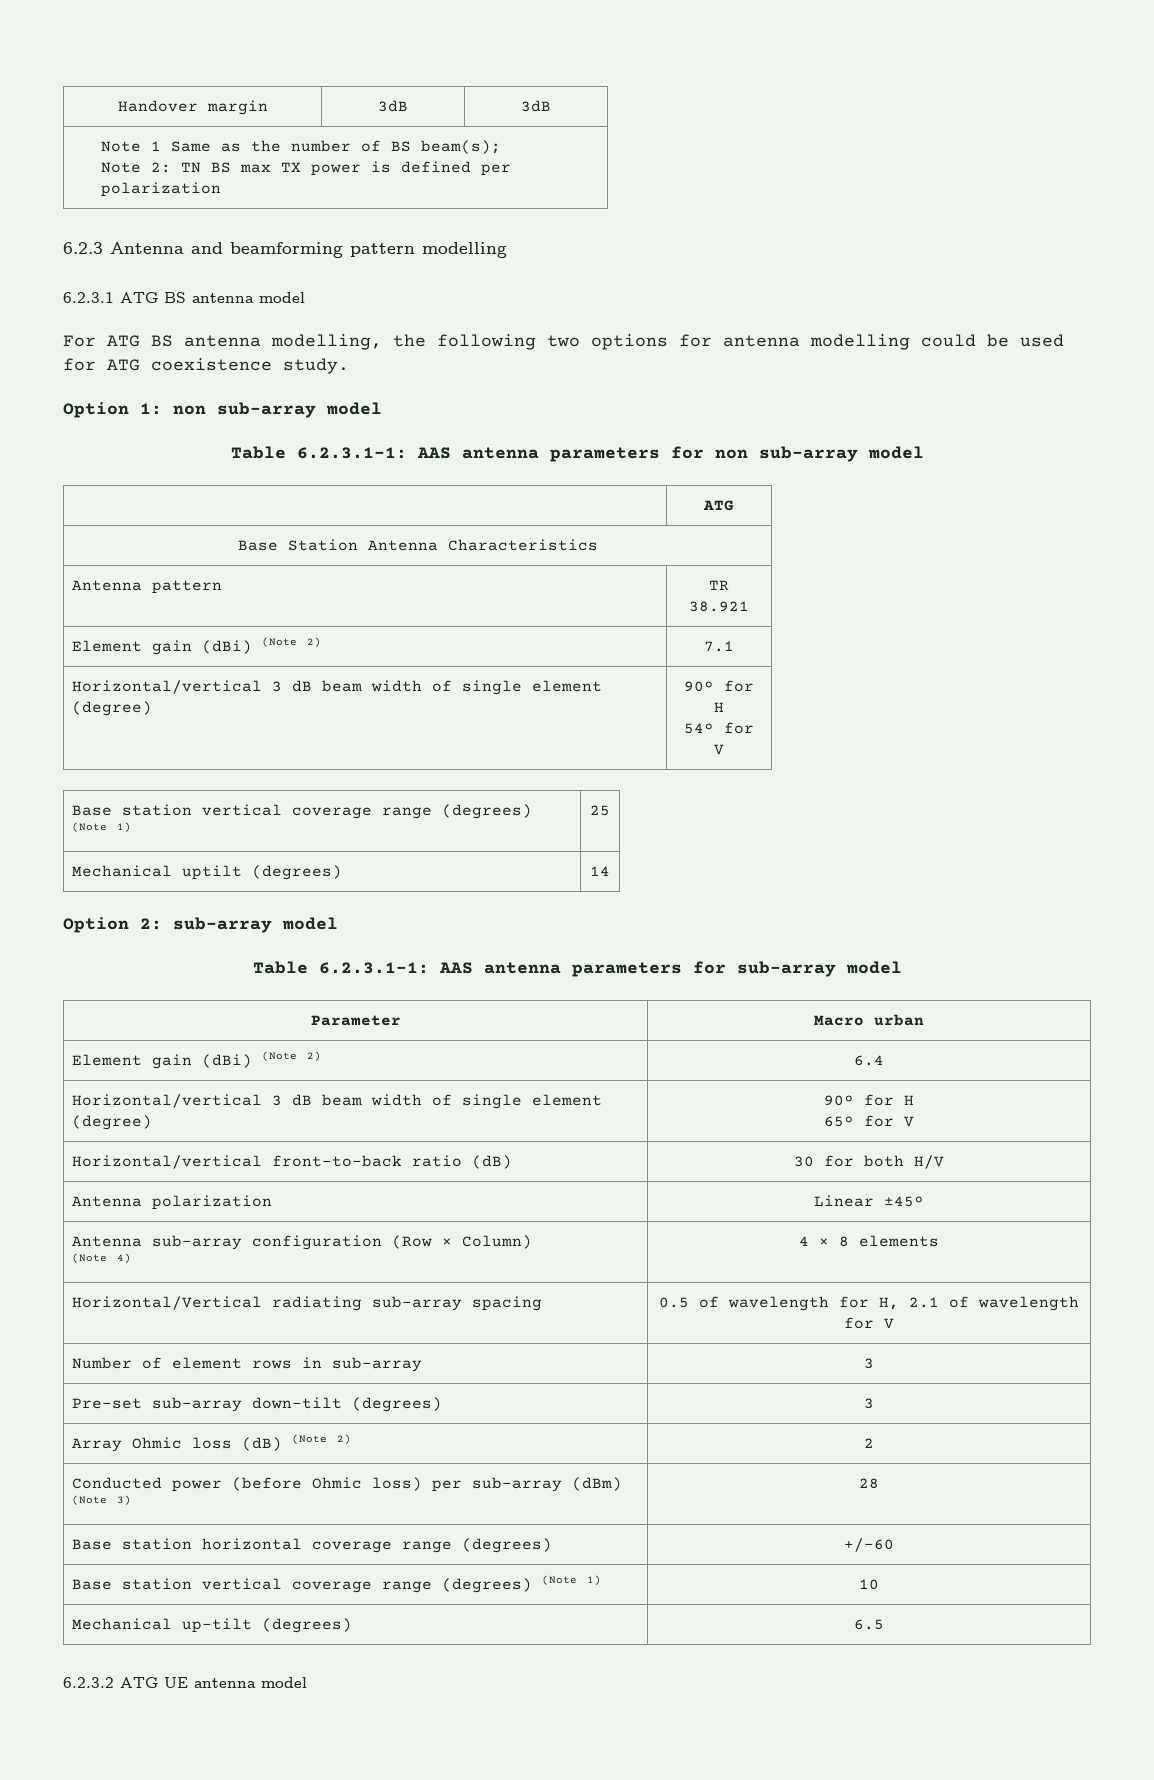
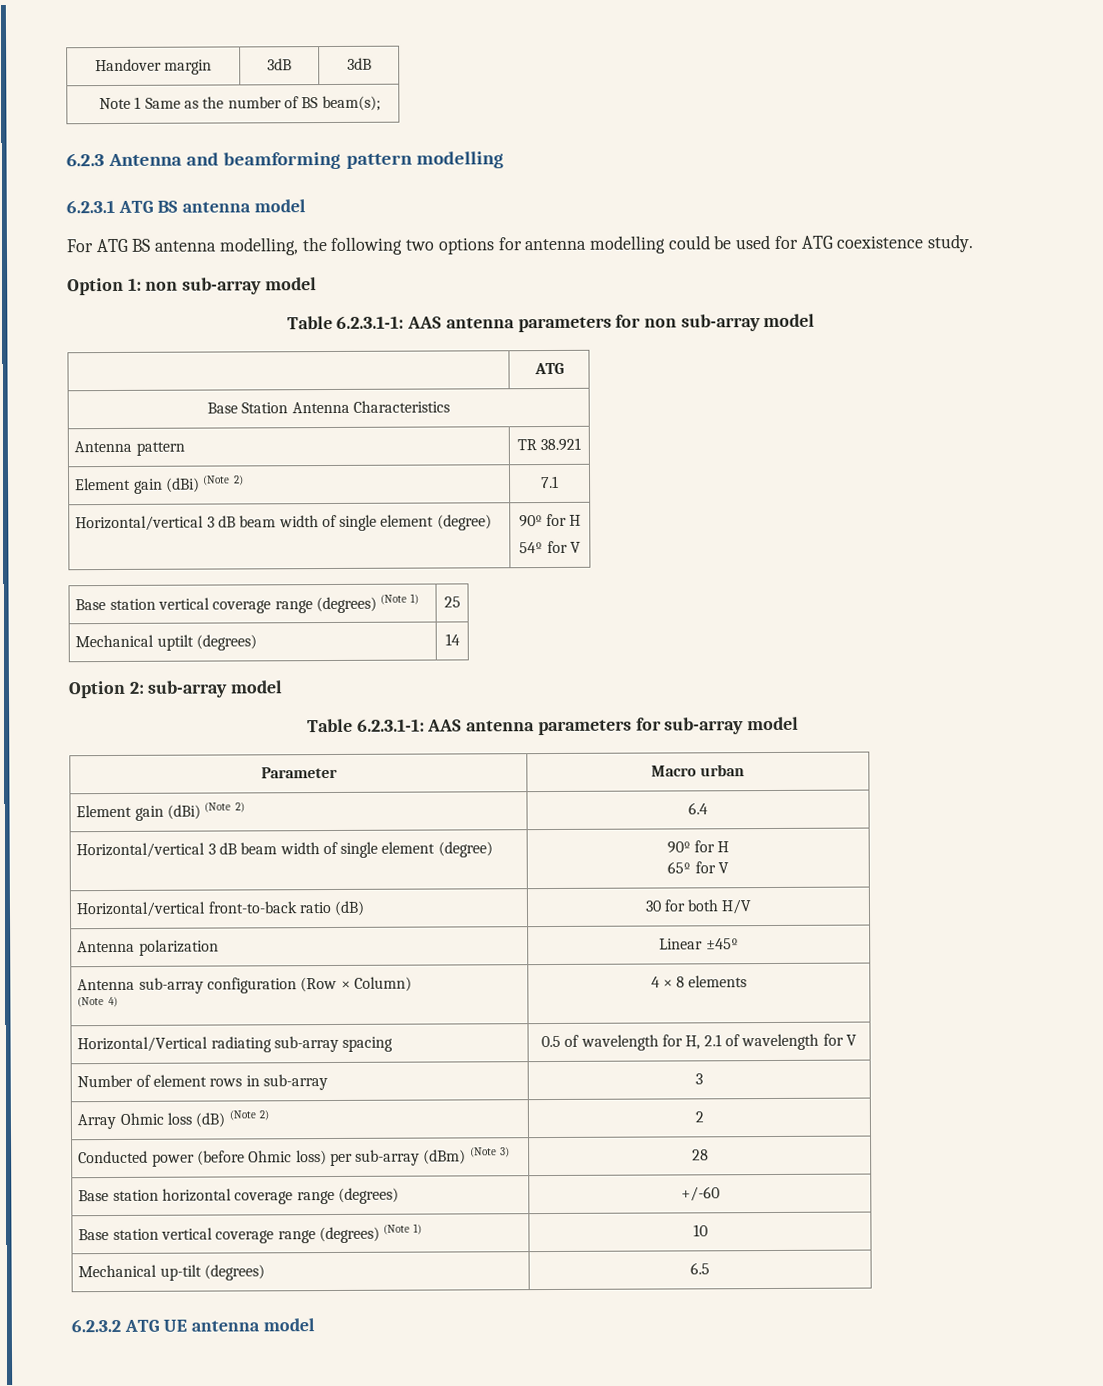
[101,161,512,176] [101,182,222,197] // Note 2: TN BS max TX power is defined per polarization -> (381, 103) none
[71,1397,442,1412] [864,1398,874,1409] // Pre-set sub-array down-tilt (degrees) | 3 -> (703, 1079) none

